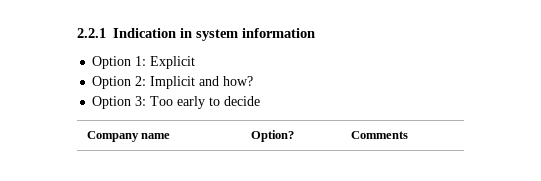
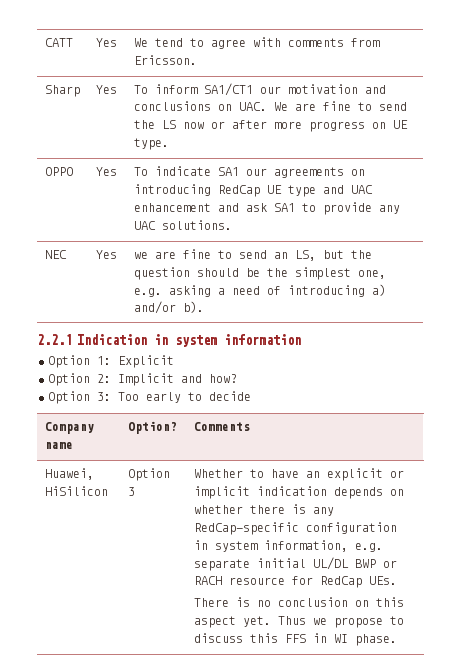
(77, 33) none -> [44,38,73,47] [95,38,117,47] [133,37,380,49] [133,55,197,65] [44,85,80,97] [95,85,117,94] [133,83,386,96] [133,101,407,111] [133,120,408,132] [133,138,169,150] [44,167,73,176] [95,167,117,176] [133,166,365,178] [133,184,373,197] [133,202,400,215] [133,220,232,230] [44,250,67,259] [95,250,117,259] [133,249,372,261] [133,267,386,280] [133,284,386,297] [133,301,204,314] CATT | Yes | We tend to agree with comments from Ericsson. // Sharp | Yes | To inform SA1/CT1 our motivation and conclusions on UAC. We are fine to send the LS now or after more progress on UE type. // OPPO | Yes | To indicate SA1 our agreements on introducing RedCap UE type and UAC enhancement and ask SA1 to provide any UAC solutions. // NEC | Yes | we are fine to send an LS, but the question should be the simplest one, e.g. asking a need of introducing a) and/or b). //
(408, 135) none -> [44,468,94,480] [44,486,108,496] [127,468,170,481] [127,487,135,496] [193,468,404,481] [193,486,404,499] [193,504,334,516] [193,522,397,535] [193,540,383,552] [193,557,397,571] [193,576,397,588] [193,597,404,607] [193,616,404,628] [193,633,397,646] // Huawei, HiSilicon | Option 3 | Whether to have an explicit or implicit indication depends on whether there is any RedCap-specific configuration in system information, e.g. separate initial UL/DL BWP or RACH resource for RedCap UEs. // There is no conclusion on this aspect yet. Thus we propose to discuss this FFS in WI phase.

